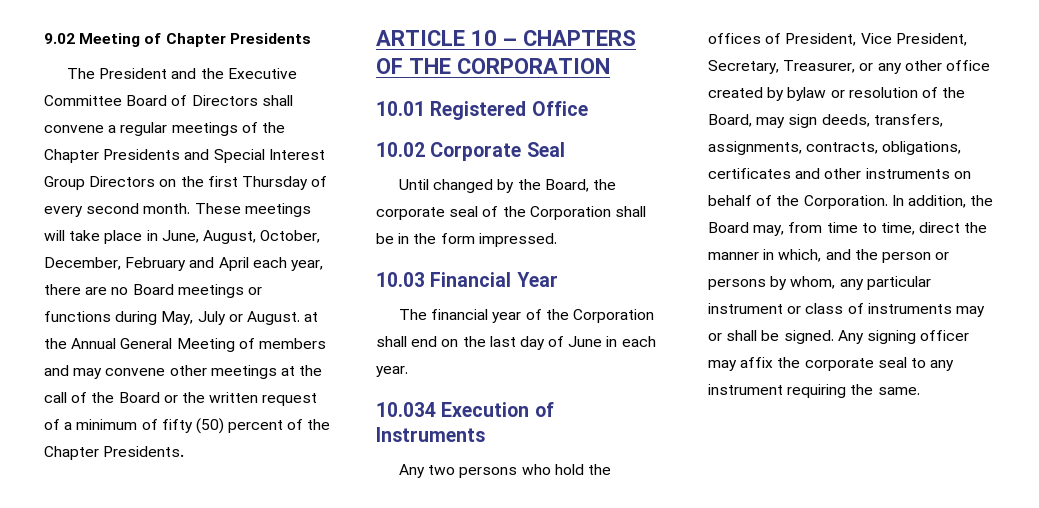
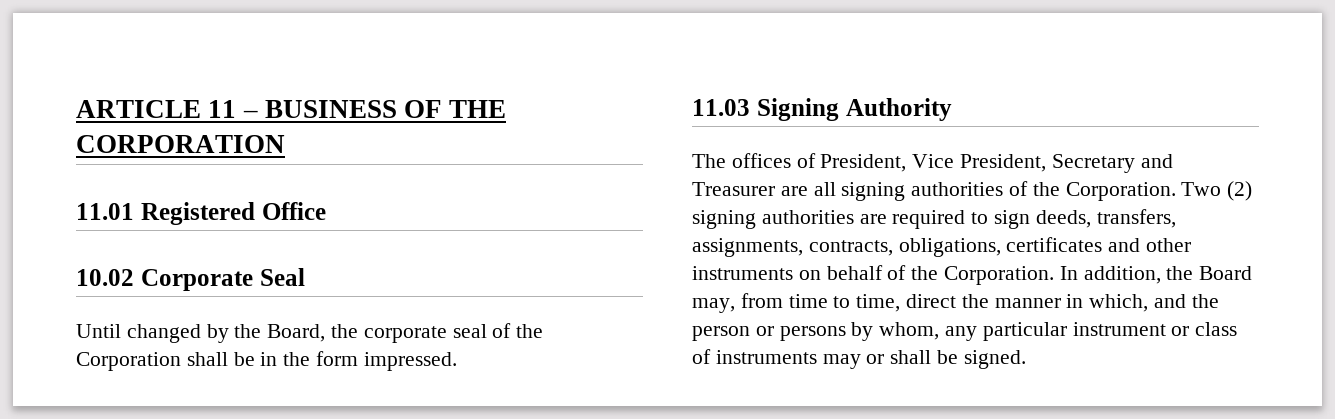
[44,33,311,47] [67,68,297,79] [44,95,293,106] [44,122,285,136] [44,149,325,163] [44,176,328,190] [44,203,311,217] [44,230,321,244] [44,257,323,271] [44,284,262,298] [44,311,319,325] [44,338,326,352] [44,365,323,379] [44,392,318,406] [44,418,331,434] [44,446,185,460] [376,30,636,46] 9.02 Meeting of Chapter Presidents // The President and the Executive Committee Board of Directors shall convene a regular meetings of the Chapter Presidents and Special Interest Group Directors on the first Thursday of every second month. These meetings will take place in June, August, October, December, February and April each year, there are no Board meetings or functions during May, July or August. at the Annual General Meeting of members and may convene other meetings at the call of the Board or the written request of a minimum of fifty (50) percent of the Chapter Presidents. // ARTICLE 10 – CHAPTERS -> [76,100,397,118] ARTICLE 11 – BUSINESS
[376,101,425,116] 10.01 -> [76,203,134,220] 11.01
[376,272,558,287] [399,309,654,323] [376,336,656,350] [376,366,408,377] [376,402,554,417] [376,427,485,442] [399,464,611,478] 10.03 Financial Year // The financial year of the Corporation shall end on the last day of June in each year. // 10.034 Execution of Instruments // Any two persons who hold the -> [692,98,952,121] [692,154,726,168] 11.03 Signing Authority // The
[708,60,990,74] [708,87,966,101] [708,114,786,128] Secretary, Treasurer, or any other office created by bylaw or resolution of the Board, may -> [1051,154,1173,173] [692,181,1253,201] [692,210,989,229] Secretary and Treasurer are all signing authorities of the Corporation. Two (2) signing authorities are required to
[837,330,970,344] [708,357,955,371] [708,384,920,398] Any signing officer may affix the corporate seal to any instrument requiring the same. -> (1026, 359) none

